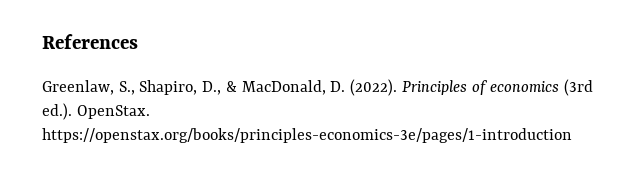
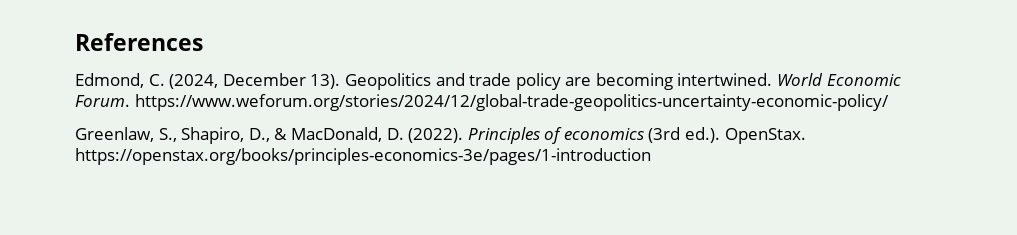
(138, 41) none -> [75,73,901,90] [75,94,889,111] // Edmond, C. (2024, December 13). Geopolitics and trade policy are becoming intertwined. World Economic Forum. https://www.weforum.org/stories/2024/12/global-trade-geopolitics-uncertainty-economic-policy/

